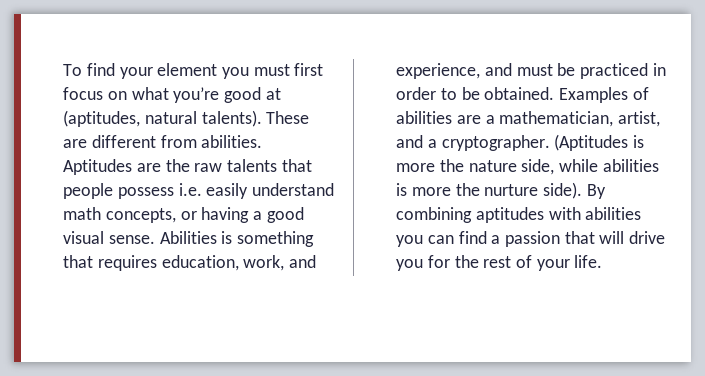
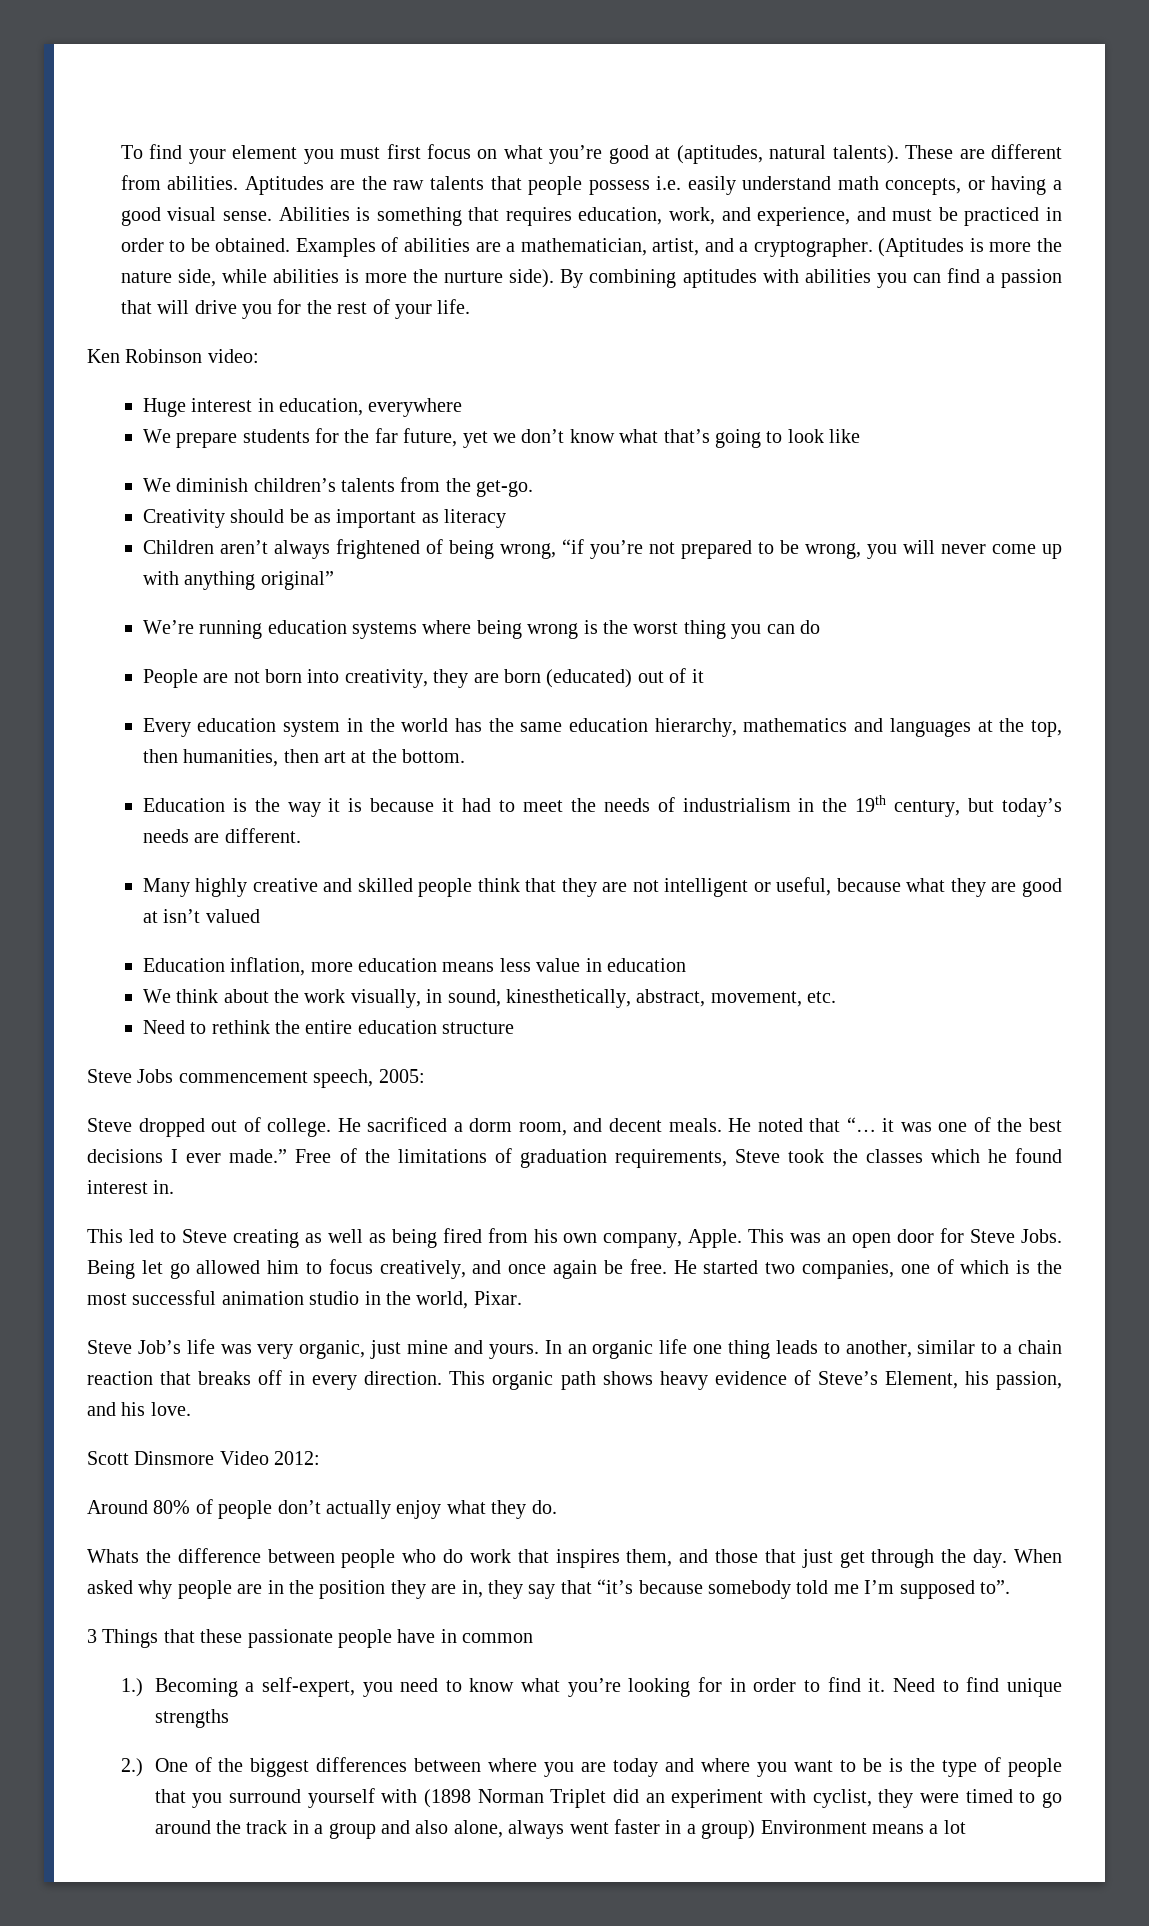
(603, 261) none -> [87,349,259,363] [142,398,463,417] [142,428,861,448] [142,477,534,497] [142,509,507,528] [142,539,1062,559] [142,571,334,590] [142,620,820,639] [142,668,704,688] [142,718,1063,737] [142,749,466,767] [142,795,1062,817] [142,828,301,843] [142,877,1062,897] [142,909,260,923] [142,957,686,976] [142,989,837,1008] [142,1020,515,1034] [87,1069,425,1088] [87,1117,1062,1137] [87,1148,1062,1168] [87,1180,175,1194] [87,1228,1063,1248] [87,1259,1063,1279] [87,1290,522,1309] [87,1339,1063,1359] [87,1370,1062,1390] [87,1402,191,1416] [87,1451,321,1465] [87,1499,557,1519] [87,1548,1063,1568] [87,1579,1010,1599] [87,1629,534,1648] [120,1677,1062,1697] [154,1709,229,1728] [120,1757,1062,1777] [154,1788,1062,1808] [154,1819,966,1839] // Ken Robinson video: // Huge interest in education, everywhere // We prepare students for the far future, yet we don’t know what that’s going to look like // We diminish children’s talents from the get-go. // Creativity should be as important as literacy // Children aren’t always frightened of being wrong, “if you’re not prepared to be wrong, you will never come up with anything original” // We’re running education systems where being wrong is the worst thing you can do // People are not born into creativity, they are born (educated) out of it // Every education system in the world has the same education hierarchy, mathematics and languages at the top, then humanities, then art at the bottom. // Education is the way it is because it had to meet the needs of industrialism in the 19th century, but today’s needs are different. // Many highly creative and skilled people think that they are not intelligent or useful, because what they are good at isn’t valued // Education inflation, more education means less value in education // We think about the work visually, in sound, kinesthetically, abstract, movement, etc. // Need to rethink the entire education structure // Steve Jobs commencement speech, 2005: // Steve dropped out of college. He sacrificed a dorm room, and decent meals. He noted that “… it was one of the best decisions I ever made.” Free of the limitations of graduation requirements, Steve took the classes which he found interest in. // This led to Steve creating as well as being fired from his own company, Apple. This was an open door for Steve Jobs. Being let go allowed him to focus creatively, and once again be free. He started two companies, one of which is the most successful animation studio in the world, Pixar. // Steve Job’s life was very organic, just mine and yours. In an organic life one thing leads to another, similar to a chain reaction that breaks off in every direction. This organic path shows heavy evidence of Steve’s Element, his passion, and his love. // Scott Dinsmore Video 2012: // Around 80% of people don’t actually enjoy what they do. // Whats the difference between people who do work that inspires them, and those that just get through the day. When asked why people are in the position they are in, they say that “it’s because somebody told me I’m supposed to”. // 3 Things that these passionate people have in common // 1.) Becoming a self-expert, you need to know what you’re looking for in order to find it. Need to find unique strengths // 2.) One of the biggest differences between where you are today and where you want to be is the type of people that you surround yourself with (1898 Norman Triplet did an experiment with cyclist, they were timed to go around the track in a group and also alone, always went faster in a group) Environment means a lot

